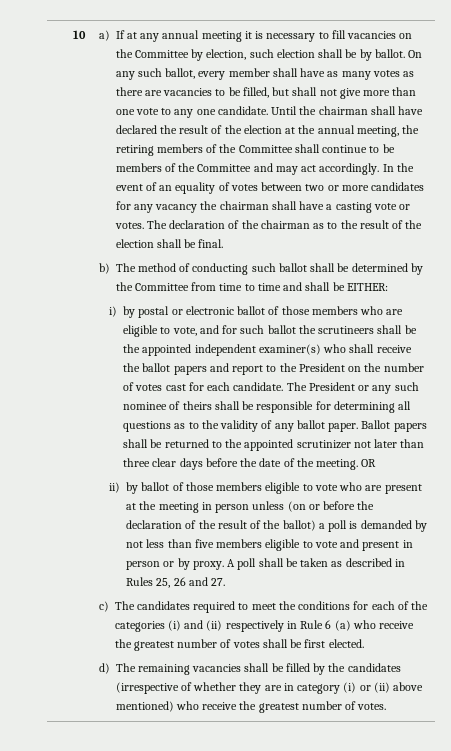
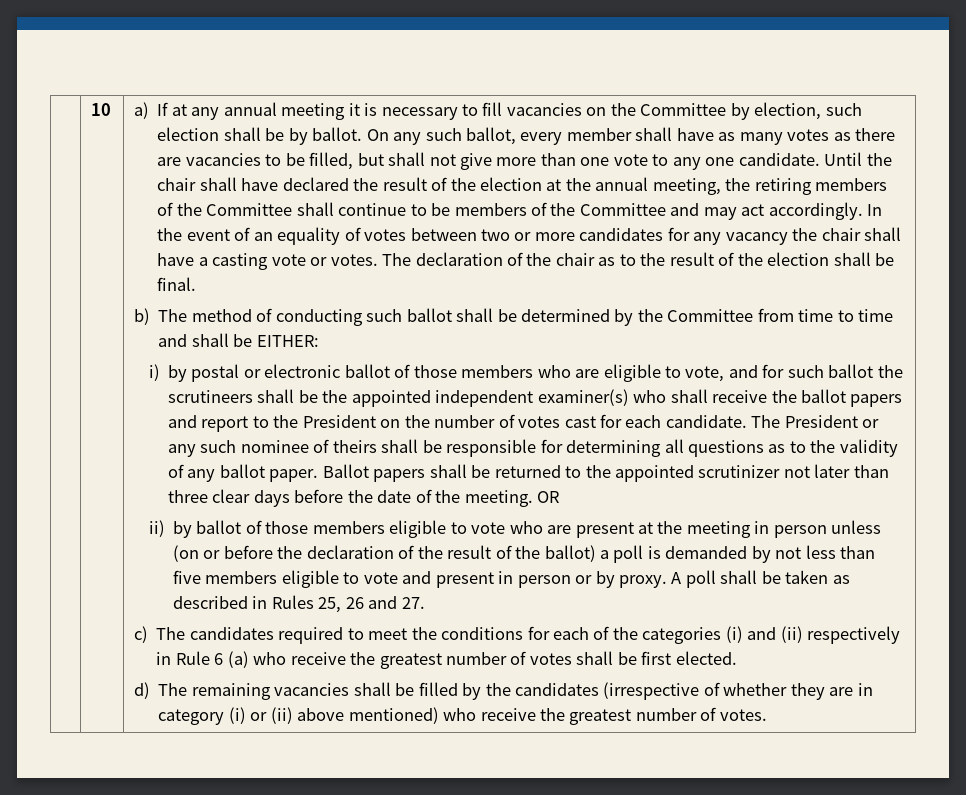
[318,106,368,115] chairman -> [157,178,197,191] chair
[219,201,269,210] chairman -> [821,228,861,241] chair
[260,220,310,229] chairman -> [555,253,595,266] chair

